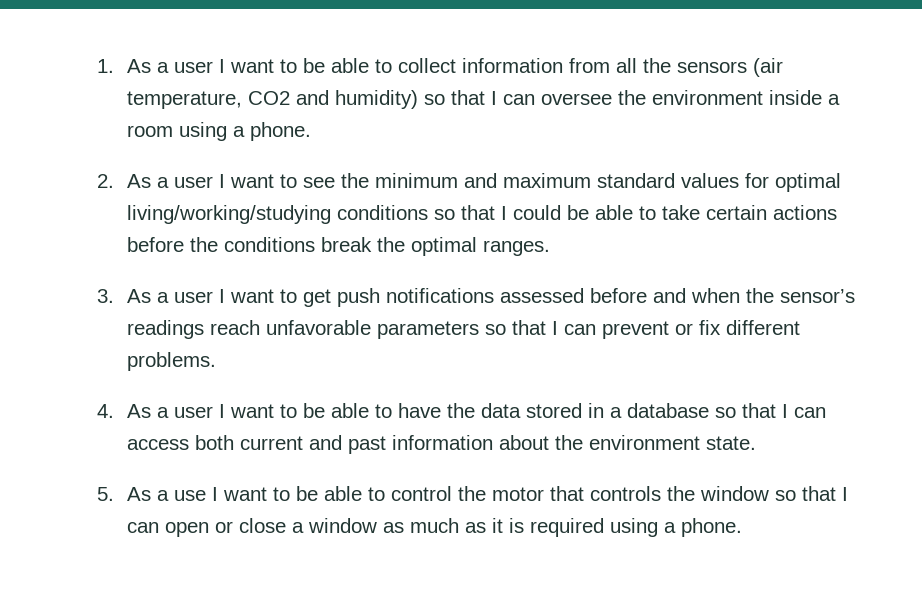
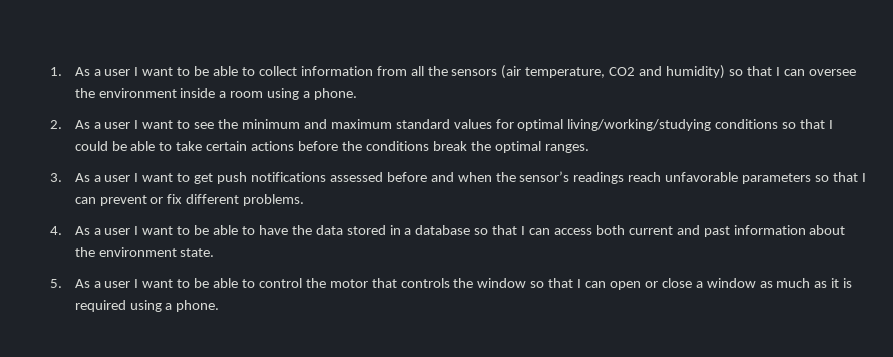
[174,490,207,501] use -> [104,281,131,288] user

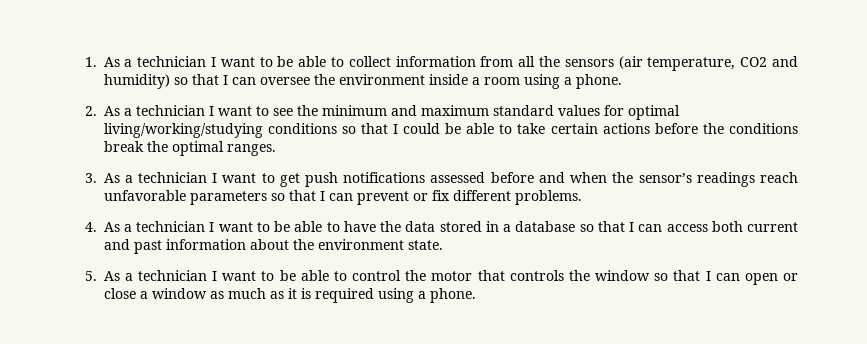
[104,69,131,76] user -> [137,56,207,67] technician
[104,122,131,129] user -> [135,105,205,116] technician
[104,175,131,182] user -> [137,172,207,183] technician
[104,228,131,235] user -> [136,221,206,232] technician
[104,281,131,288] user -> [137,270,207,281] technician

